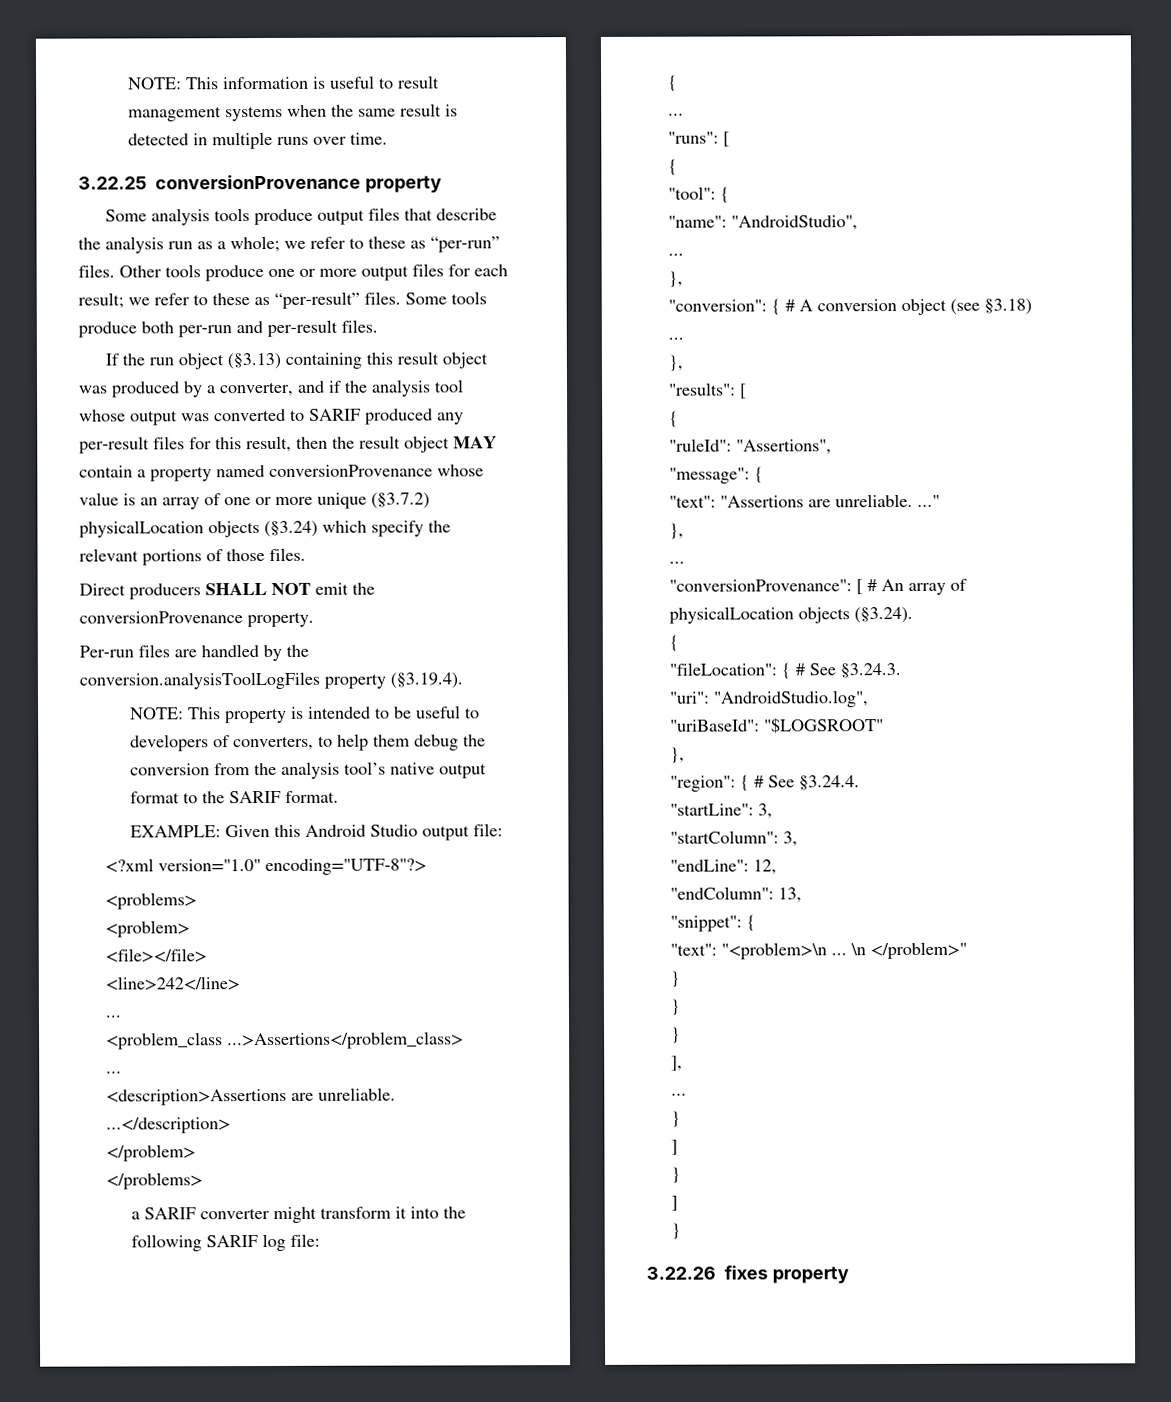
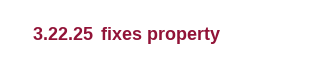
[128,75,441,90] [128,103,459,122] [128,131,389,150] [78,174,442,193] [105,207,498,226] [78,235,500,254] [78,263,508,282] [78,291,487,309] [78,319,378,338] [105,351,489,370] [79,379,464,398] [79,408,464,426] [79,435,497,454] [79,464,484,482] [79,492,430,510] [79,520,451,538] [79,547,306,566] [79,582,375,600] [79,611,314,628] [79,644,309,662] [79,671,463,690] [130,705,481,724] [130,733,487,752] [130,761,488,779] [130,790,340,804] [130,823,504,841] [105,858,428,876] [105,892,198,910] [105,920,191,938] [105,948,208,963] [105,976,241,991] [105,1015,122,1018] [106,1031,465,1050] [106,1071,123,1074] [106,1087,397,1106] [106,1117,232,1134] [106,1144,197,1162] [106,1172,204,1190] [131,1206,467,1223] [131,1233,321,1252] [668,74,679,92] [668,113,685,116] [668,131,731,147] [668,158,679,176] [668,186,731,204] [668,215,859,231] [668,253,685,256] [668,270,684,288] [668,298,1033,316] [668,337,685,340] [668,354,684,372] [669,382,748,399] [669,410,680,428] [669,438,833,455] [669,466,765,484] [669,493,941,508] [669,522,685,540] [669,561,686,564] [669,578,968,595] [669,606,914,624] [669,634,680,652] [669,662,902,680] [669,690,870,708] [670,717,885,734] [670,746,686,764] [670,774,861,792] [670,803,774,819] [670,830,799,847] [670,859,778,875] [670,886,803,903] [670,914,757,932] [670,941,968,960] [670,970,681,988] [670,998,681,1016] [671,1026,682,1044] [671,1055,684,1071] [671,1093,688,1096] [671,1110,682,1128] [671,1139,679,1155] [671,1166,682,1184] [671,1195,679,1211] [671,1222,682,1240] [646,1266,716,1280] NOTE: This information is useful to result management systems when the same result is detected in multiple runs over time. // 3.22.25 conversionProvenance property // Some analysis tools produce output files that describe the analysis run as a whole; we refer to these as “per-run” files. Other tools produce one or more output files for each result; we refer to these as “per-result” files. Some tools produce both per-run and per-result files. // If the run object (§3.13) containing this result object was produced by a converter, and if the analysis tool whose output was converted to SARIF produced any per-result files for this result, then the result object MAY contain a property named conversionProvenance whose value is an array of one or more unique (§3.7.2) physicalLocation objects (§3.24) which specify the relevant portions of those files. // Direct producers SHALL NOT emit the conversionProvenance property. // Per-run files are handled by the conversion.analysisToolLogFiles property (§3.19.4). // NOTE: This property is intended to be useful to developers of converters, to help them debug the conversion from the analysis tool’s native output format to the SARIF format. // EXAMPLE: Given this Android Studio output file: // <?xml version="1.0" encoding="UTF-8"?> // <problems> // <problem> // <file></file> // <line>242</line> // ... // <problem_class ...>Assertions</problem_class> // ... // <description>Assertions are unreliable. ...</description> // </problem> // </problems> // a SARIF converter might transform it into the following SARIF log file: // { // ... // "runs": [ // { // "tool": { // "name": "AndroidStudio", // ... // }, // "conversion": { # A conversion object (see §3.18) // ... // }, // "results": [ // { // "ruleId": "Assertions", // "message": { // "text": "Assertions are unreliable. ..." // }, // ... // "conversionProvenance": [ # An array of physicalLocation objects (§3.24). // { // "fileLocation": { # See §3.24.3. // "uri": "AndroidStudio.log", // "uriBaseId": "$LOGSROOT" // }, // "region": { # See §3.24.4. // "startLine": 3, // "startColumn": 3, // "endLine": 12, // "endColumn": 13, // "snippet": { // "text": "<problem>\n ... \n </problem>" // } // } // } // ], // ... // } // ] // } // ] // } // 3.22.26 -> [33,27,93,40] 3.22.25

